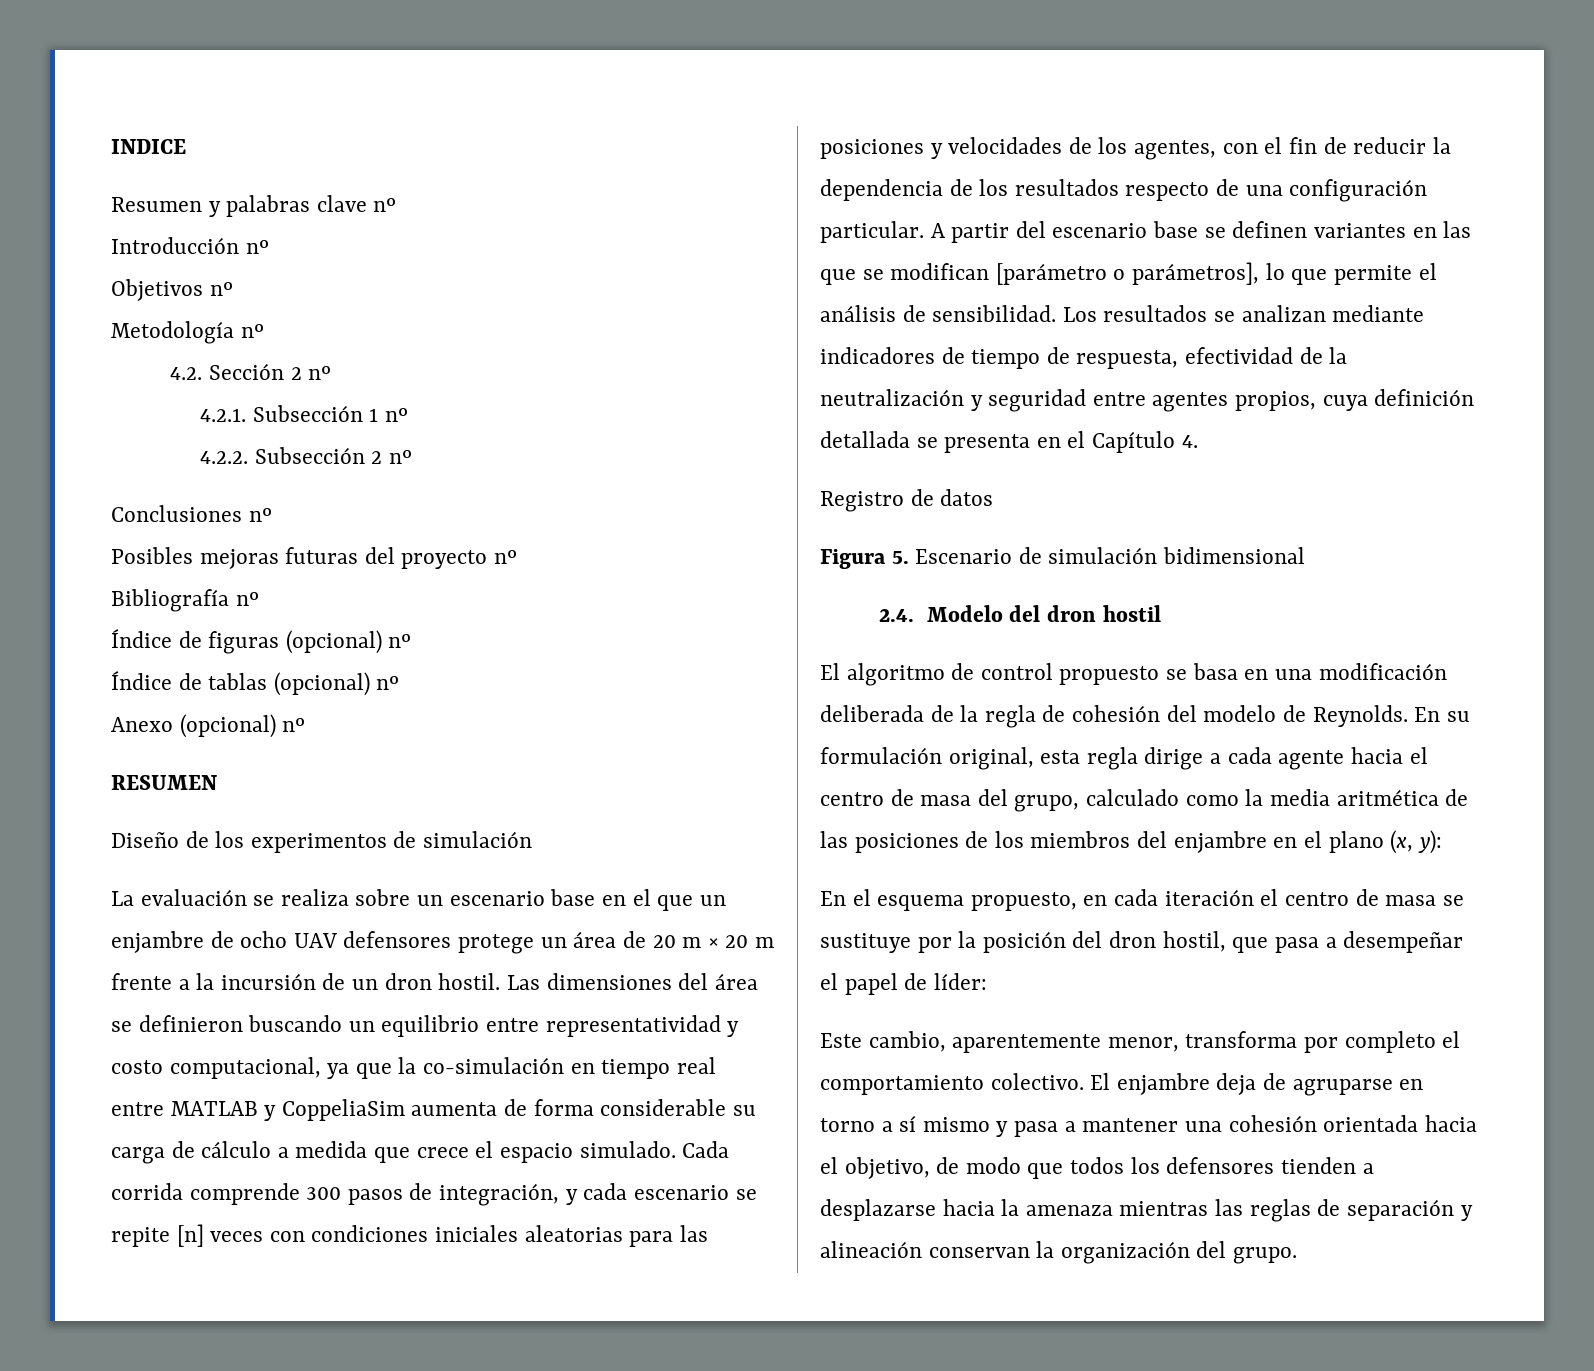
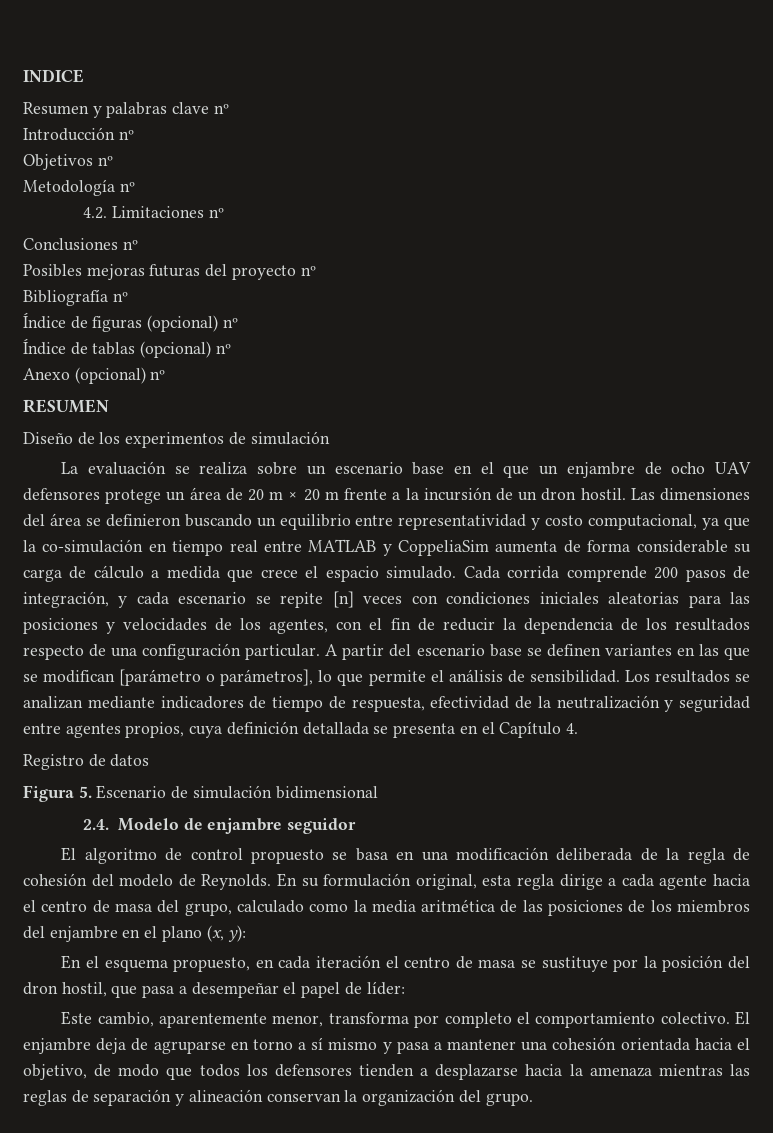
[209,363,332,380] [200,405,408,422] [200,447,383,464] Sección 2 nº // 4.2.1. Subsección 1 nº // 4.2.2. Subsección 2 -> [111,206,204,218] Limitaciones
[306,1187,342,1200] 300 -> [654,567,679,579] 200
[1009,605,1161,622] del dron hostil -> [183,818,356,834] de enjambre seguidor

